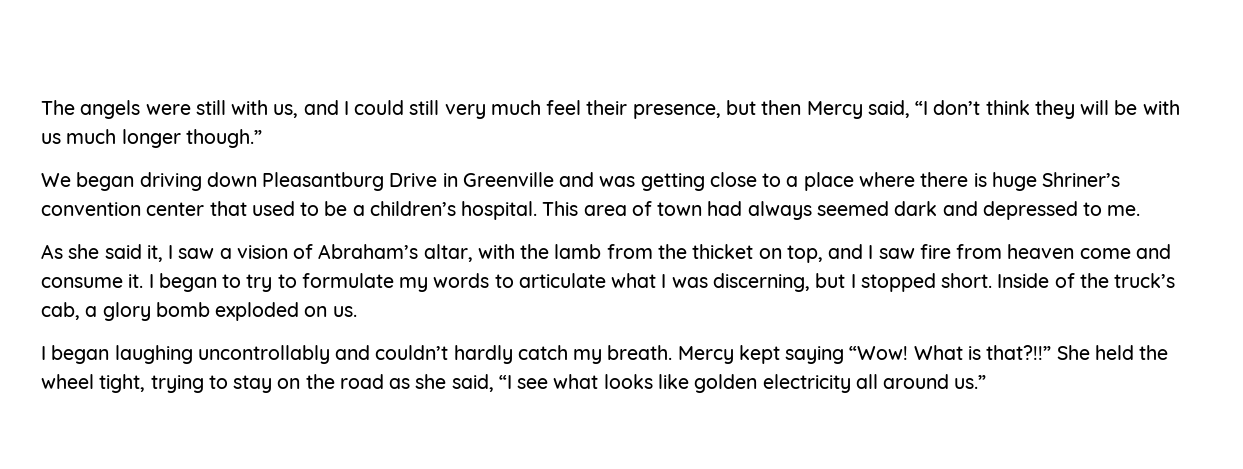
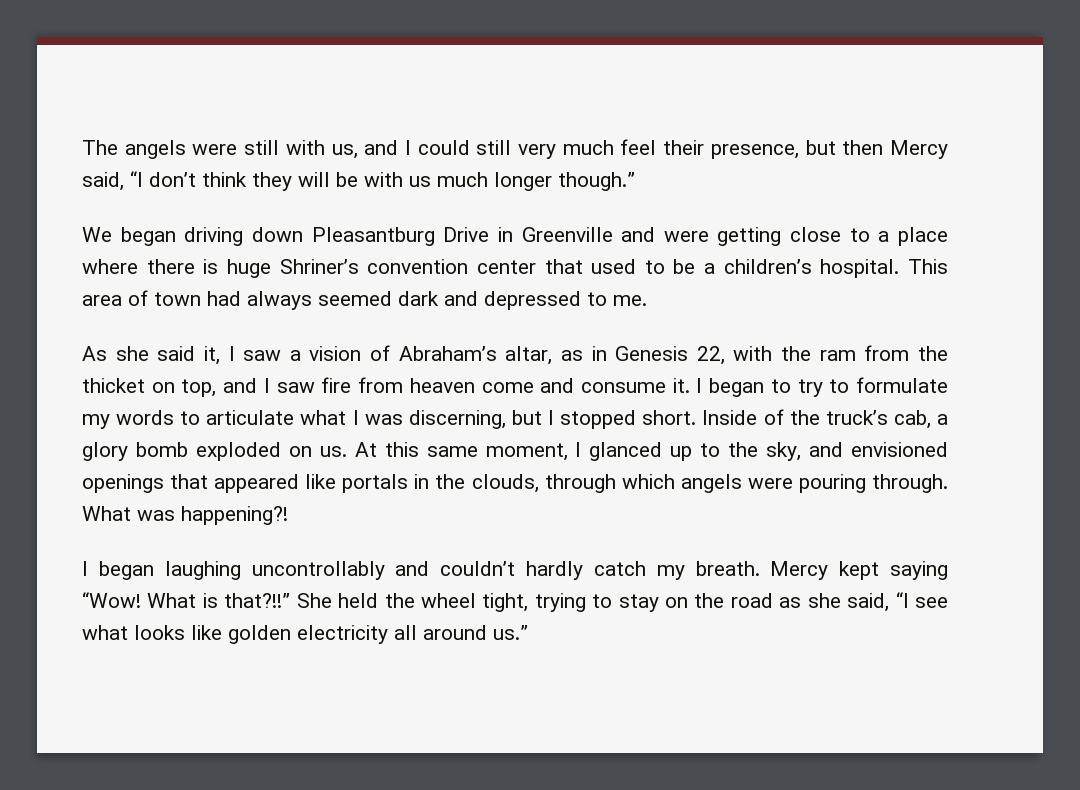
[599,176,636,187] was -> [663,231,709,242] were
(473, 253) none -> [560,346,725,365] as in Genesis 22,
[554,244,602,259] lamb -> [819,350,856,361] ram
(357, 311) none -> [354,442,948,461] [82,474,949,493] [82,506,288,525] At this same moment, I glanced up to the sky, and envisioned openings that appeared like portals in the clouds, through which angels were pouring through. What was happening?!

